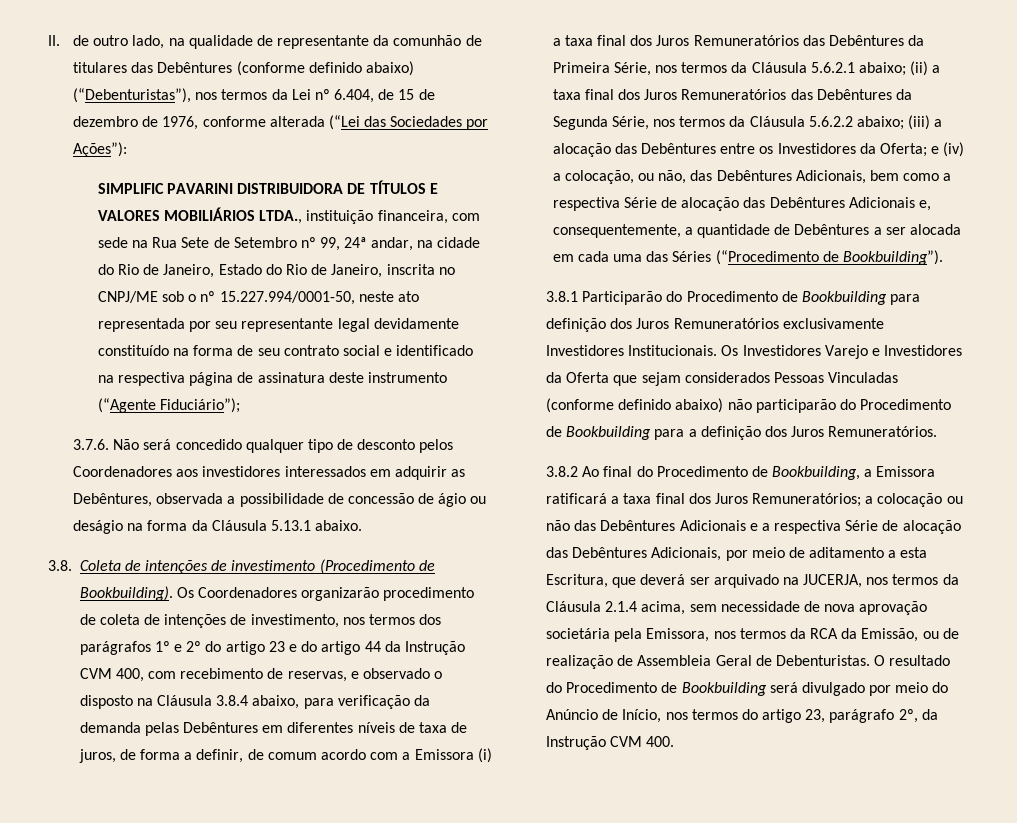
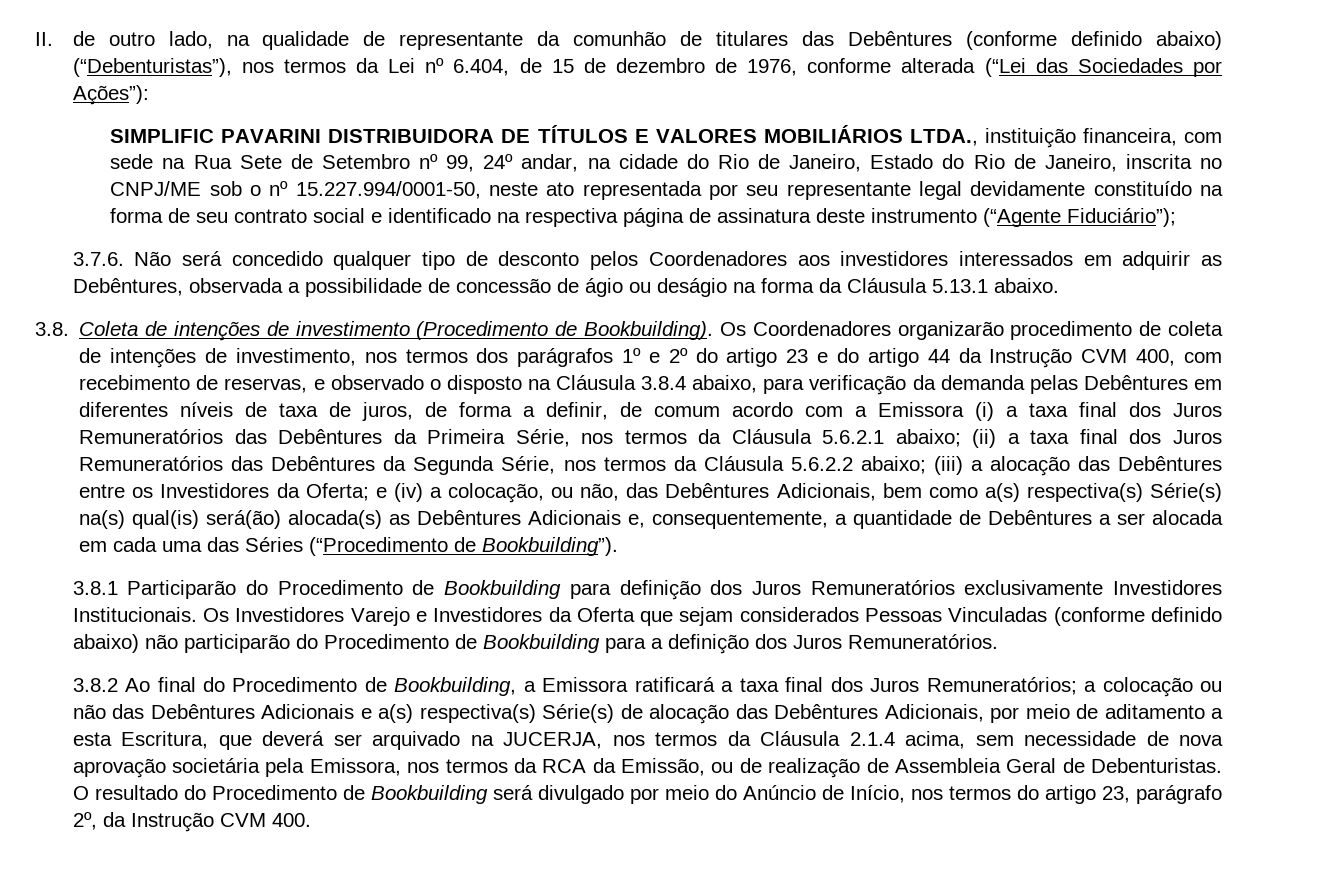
[344,237,367,248] 24ª -> [483,154,514,169] 24º
[943,173,952,181] [552,197,766,211] a respectiva Série de alocação das -> [984,483,1222,502] [79,510,411,529] a(s) respectiva(s) Série(s) na(s) qual(is) será(ão) alocada(s) as
[761,520,879,534] a respectiva Série -> [378,704,615,723] a(s) respectiva(s) Série(s)

